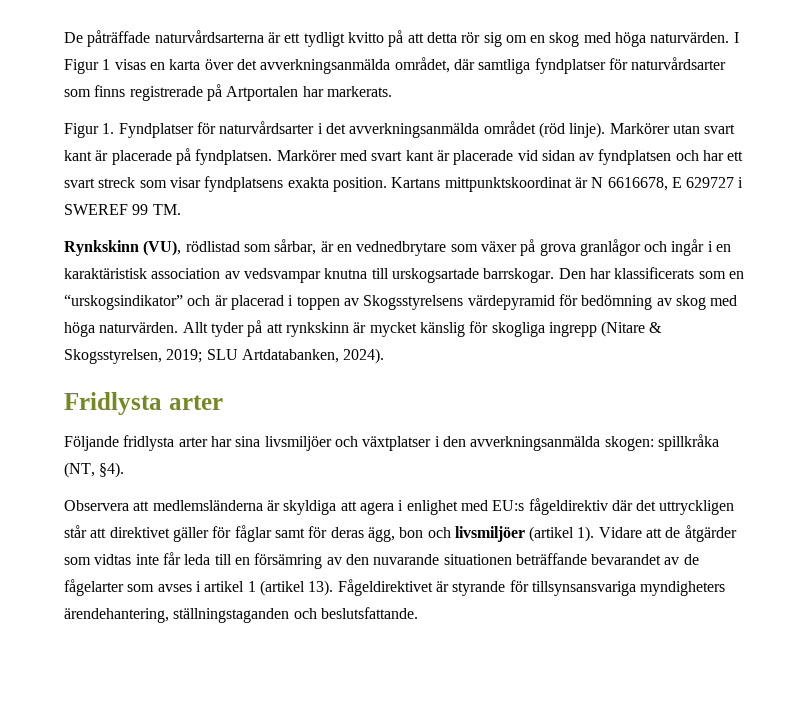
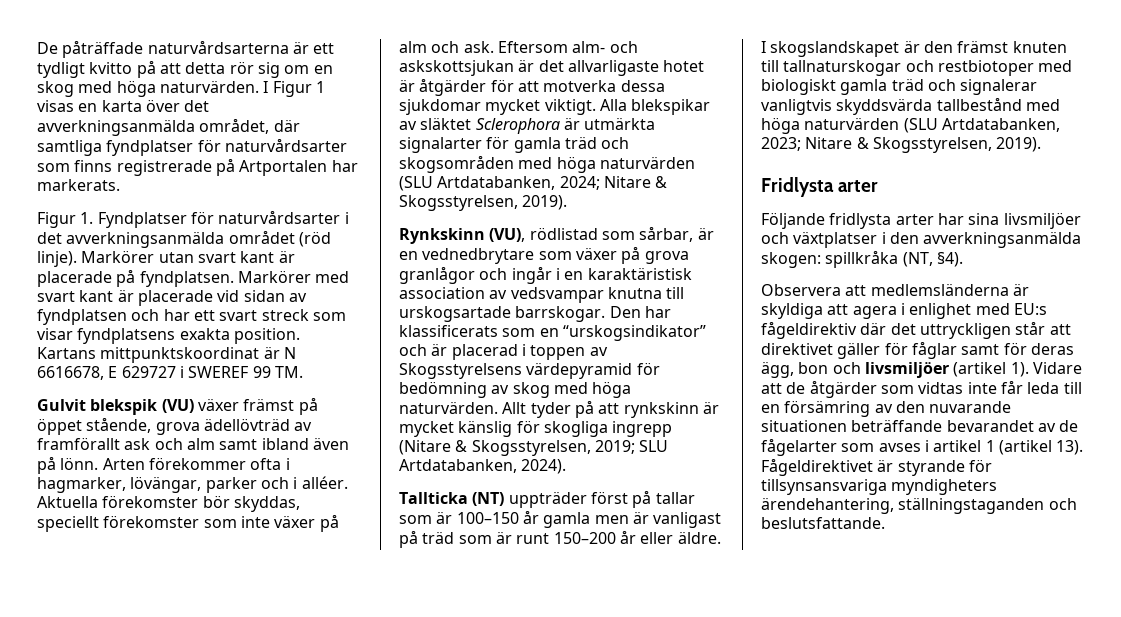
(181, 209) none -> [37,397,318,415] [37,417,313,435] [37,437,349,450] [37,456,290,474] [37,476,348,493] [37,495,300,512] [37,514,339,532] [399,41,638,53] [399,59,705,76] [399,78,665,96] [399,99,711,115] [399,117,656,134] [399,136,630,153] [399,155,695,173] [399,176,668,191] [399,195,568,211] // Gulvit blekspik (VU) växer främst på öppet stående, grova ädellövträd av framförallt ask och alm samt ibland även på lönn. Arten förekommer ofta i hagmarker, lövängar, parker och i alléer. Aktuella förekomster bör skyddas, speciellt förekomster som inte växer på alm och ask. Eftersom alm- och askskottsjukan är det allvarligaste hotet är åtgärder för att motverka dessa sjukdomar mycket viktigt. Alla blekspikar av släktet Sclerophora är utmärkta signalarter för gamla träd och skogsområden med höga naturvärden (SLU Artdatabanken, 2024; Nitare & Skogsstyrelsen, 2019).
(385, 356) none -> [399,490,695,508] [399,510,722,528] [399,530,721,548] [761,40,1067,57] [761,60,1073,76] [761,78,1038,95] [761,97,1060,115] [761,117,1060,134] [761,137,1042,153] // Tallticka (NT) uppträder först på tallar som är 100–150 år gamla men är vanligast på träd som är runt 150–200 år eller äldre. I skogslandskapet är den främst knuten till tallnaturskogar och restbiotoper med biologiskt gamla träd och signalerar vanligtvis skyddsvärda tallbestånd med höga naturvärden (SLU Artdatabanken, 2023; Nitare & Skogsstyrelsen, 2019).

